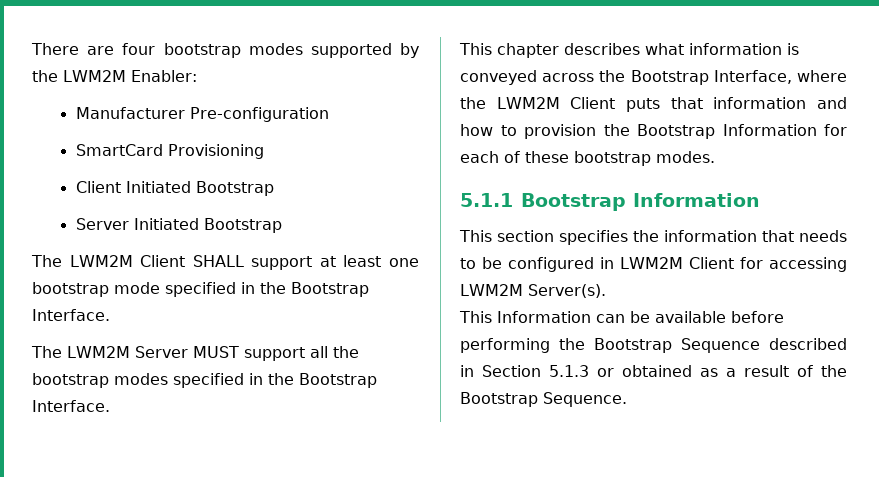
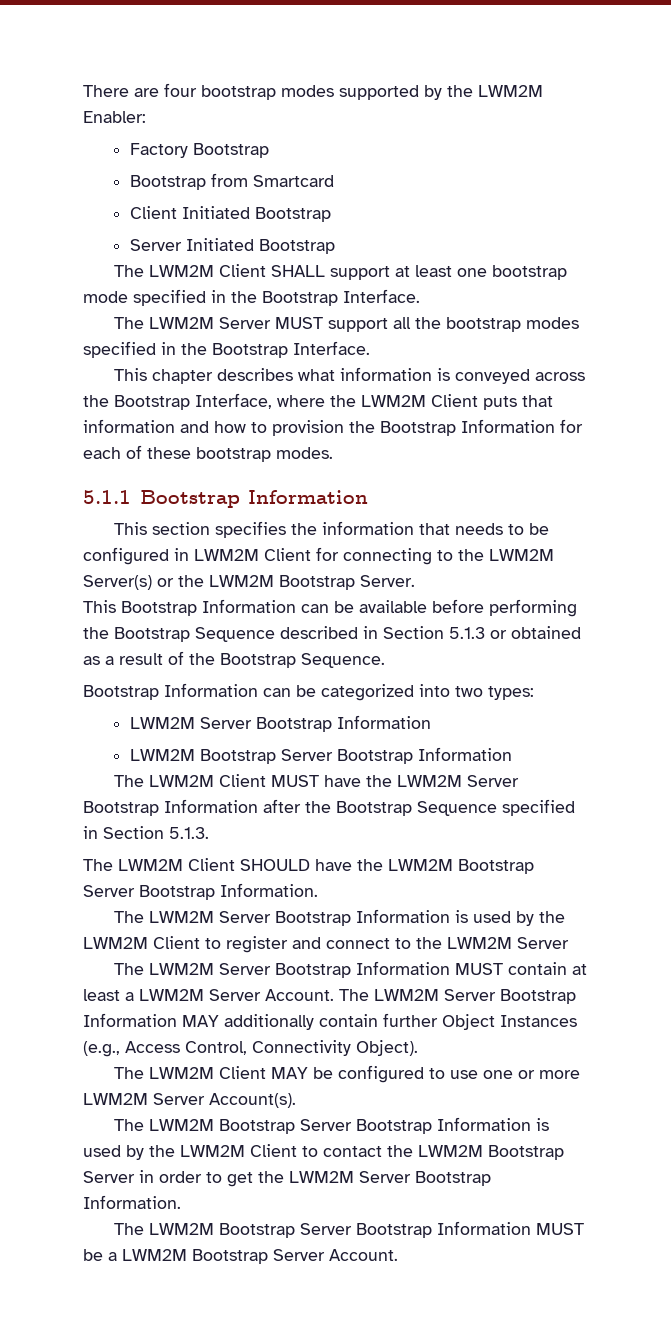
[75,107,329,122] [75,144,264,159] Manufacturer Pre-configuration // SmartCard Provisioning -> [130,143,270,158] [130,173,335,190] Factory Bootstrap // Bootstrap from Smartcard
[769,257,847,272] [460,284,606,298] [459,311,492,323] accessing LWM2M Server(s). // This -> [343,548,554,565] [83,575,415,590] [83,600,197,616] connecting to the LWM2M Server(s) or the LWM2M Bootstrap Server. // This Bootstrap
(627, 399) none -> [83,683,534,701] [130,715,432,732] [130,747,513,764] [114,774,520,787] [83,799,575,816] [83,826,209,839] [83,858,534,874] [83,883,318,900] [114,909,566,926] [83,936,569,953] [114,961,588,978] [83,989,576,1004] [83,1013,577,1030] [83,1040,418,1057] [114,1065,581,1083] [83,1093,296,1108] [114,1117,550,1134] [83,1144,564,1160] [83,1170,491,1187] [83,1195,181,1209] [114,1221,585,1238] [83,1249,398,1264] // Bootstrap Information can be categorized into two types: // LWM2M Server Bootstrap Information // LWM2M Bootstrap Server Bootstrap Information // The LWM2M Client MUST have the LWM2M Server Bootstrap Information after the Bootstrap Sequence specified in Section 5.1.3. // The LWM2M Client SHOULD have the LWM2M Bootstrap Server Bootstrap Information. // The LWM2M Server Bootstrap Information is used by the LWM2M Client to register and connect to the LWM2M Server // The LWM2M Server Bootstrap Information MUST contain at least a LWM2M Server Account. The LWM2M Server Bootstrap Information MAY additionally contain further Object Instances (e.g., Access Control, Connectivity Object). // The LWM2M Client MAY be configured to use one or more LWM2M Server Account(s). // The LWM2M Bootstrap Server Bootstrap Information is used by the LWM2M Client to contact the LWM2M Bootstrap Server in order to get the LWM2M Server Bootstrap Information. // The LWM2M Bootstrap Server Bootstrap Information MUST be a LWM2M Bootstrap Server Account.

